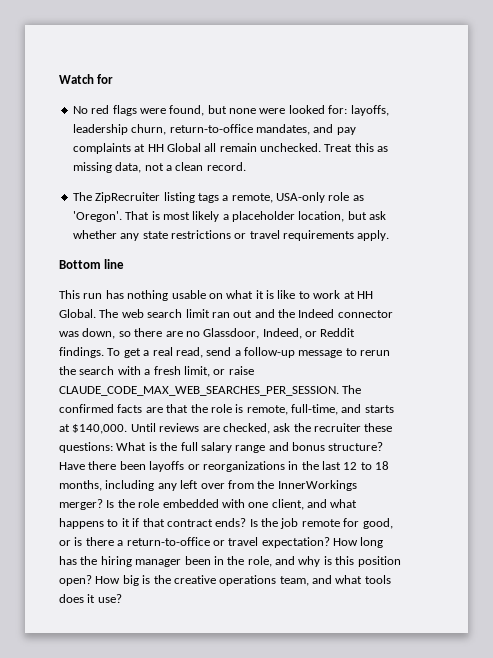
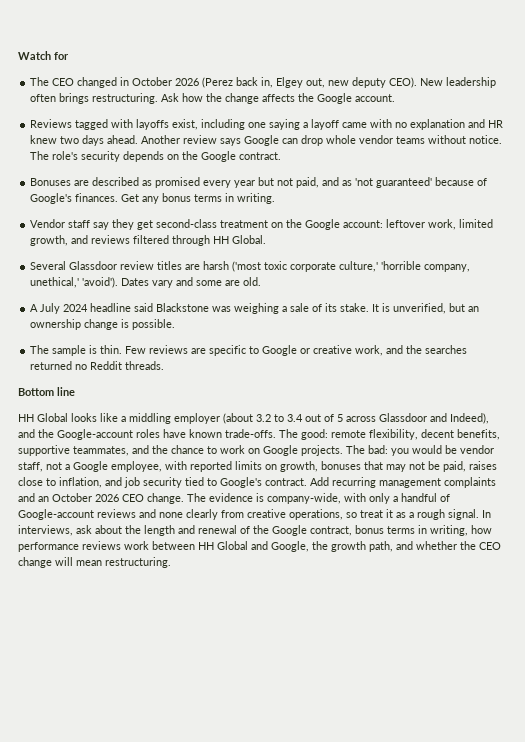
[72,105,389,116] [72,124,356,135] [72,143,389,154] [72,162,246,173] [72,192,364,203] [72,211,387,222] [72,230,390,241] [59,259,125,269] [59,290,373,301] [59,309,393,318] [59,328,356,339] [59,347,391,358] [59,366,254,377] [59,385,362,396] [59,404,394,415] [59,423,393,434] [59,442,384,453] [59,461,390,472] [59,480,357,491] [59,499,358,510] [59,518,393,529] [59,537,384,548] [59,556,401,567] [59,575,391,586] [59,594,122,603] No red flags were found, but none were looked for: layoffs, leadership churn, return-to-office mandates, and pay complaints at HH Global all remain unchecked. Treat this as missing data, not a clean record. // The ZipRecruiter listing tags a remote, USA-only role as 'Oregon'. That is most likely a placeholder location, but ask whether any state restrictions or travel requirements apply. // Bottom line // This run has nothing usable on what it is like to work at HH Global. The web search limit ran out and the Indeed connector was down, so there are no Glassdoor, Indeed, or Reddit findings. To get a real read, send a follow-up message to rerun the search with a fresh limit, or raise CLAUDE_CODE_MAX_WEB_SEARCHES_PER_SESSION. The confirmed facts are that the role is remote, full-time, and starts at $140,000. Until reviews are checked, ask the recruiter these questions: What is the full salary range and bonus structure? Have there been layoffs or reorganizations in the last 12 to 18 months, including any left over from the InnerWorkings merger? Is the role embedded with one client, and what happens to it if that contract ends? Is the job remote for good, or is there a return-to-office or travel expectation? How long has the hiring manager been in the role, and why is this position open? How big is the creative operations team, and what tools does it use? -> [30,77,497,88] [30,93,396,104] [30,119,504,130] [30,135,503,146] [30,151,282,162] [30,177,488,188] [30,193,276,204] [30,219,494,230] [30,235,267,246] [30,261,471,272] [30,277,262,288] [30,303,480,314] [30,319,176,330] [30,345,468,356] [30,361,165,370] [18,387,75,396] [18,413,489,424] [18,429,500,440] [18,445,494,456] [18,461,497,472] [18,477,496,488] [18,493,450,504] [18,509,491,520] [18,525,492,536] [18,541,501,552] [18,557,171,568] The CEO changed in October 2026 (Perez back in, Elgey out, new deputy CEO). New leadership often brings restructuring. Ask how the change affects the Google account. // Reviews tagged with layoffs exist, including one saying a layoff came with no explanation and HR knew two days ahead. Another review says Google can drop whole vendor teams without notice. The role's security depends on the Google contract. // Bonuses are described as promised every year but not paid, and as 'not guaranteed' because of Google's finances. Get any bonus terms in writing. // Vendor staff say they get second-class treatment on the Google account: leftover work, limited growth, and reviews filtered through HH Global. // Several Glassdoor review titles are harsh ('most toxic corporate culture,' 'horrible company, unethical,' 'avoid'). Dates vary and some are old. // A July 2024 headline said Blackstone was weighing a sale of its stake. It is unverified, but an ownership change is possible. // The sample is thin. Few reviews are specific to Google or creative work, and the searches returned no Reddit threads. // Bottom line // HH Global looks like a middling employer (about 3.2 to 3.4 out of 5 across Glassdoor and Indeed), and the Google-account roles have known trade-offs. The good: remote flexibility, decent benefits, supportive teammates, and the chance to work on Google projects. The bad: you would be vendor staff, not a Google employee, with reported limits on growth, bonuses that may not be paid, raises close to inflation, and job security tied to Google's contract. Add recurring management complaints and an October 2026 CEO change. The evidence is company-wide, with only a handful of Google-account reviews and none clearly from creative operations, so treat it as a rough signal. In interviews, ask about the length and renewal of the Google contract, bonus terms in writing, how performance reviews work between HH Global and Google, the growth path, and whether the CEO change will mean restructuring.

